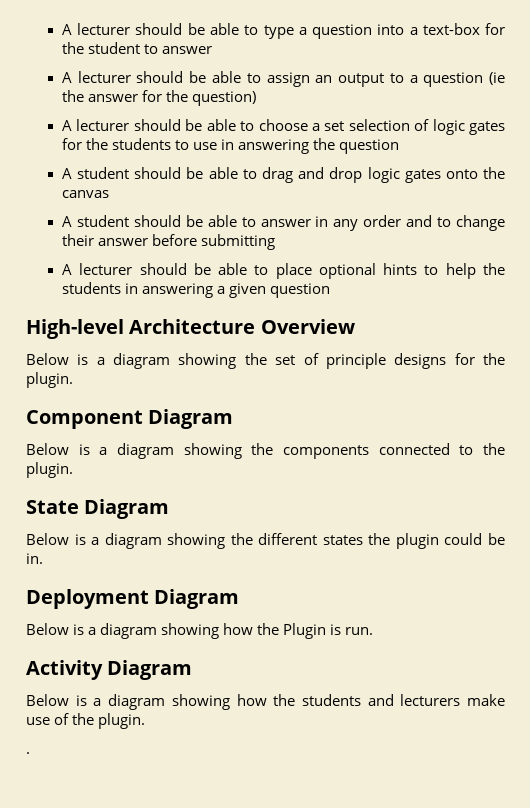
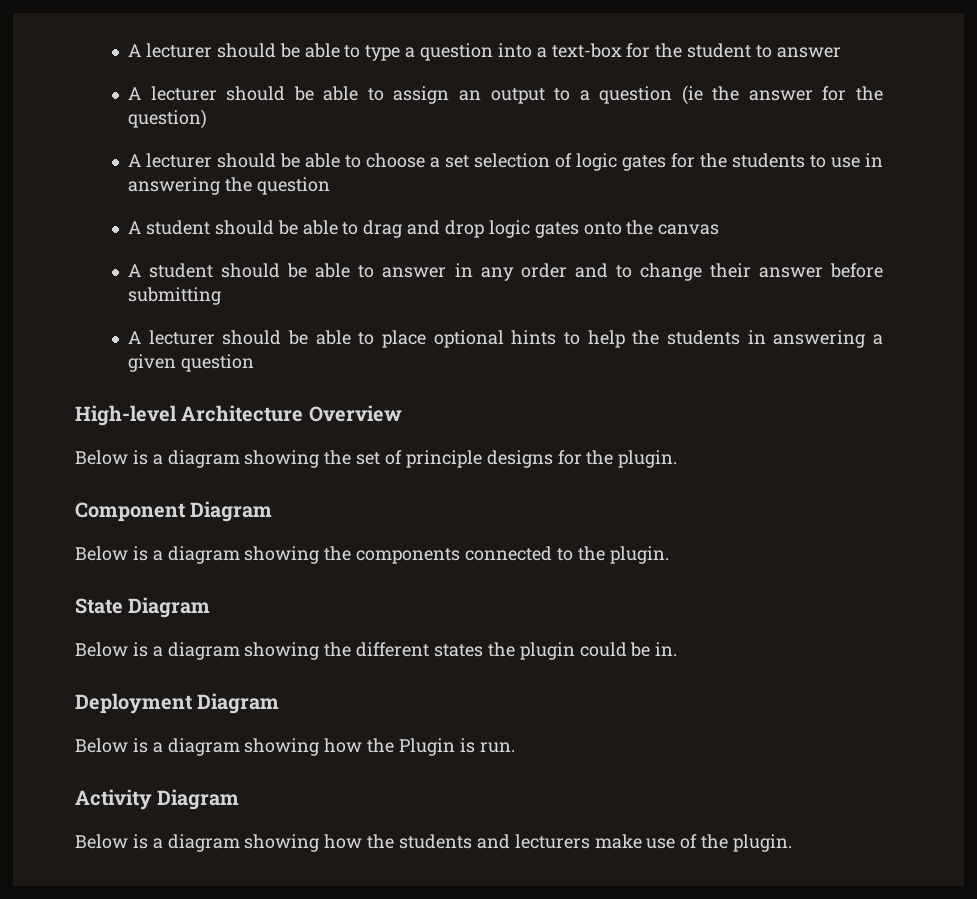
[26,752,30,754] // . -> (793, 843) none

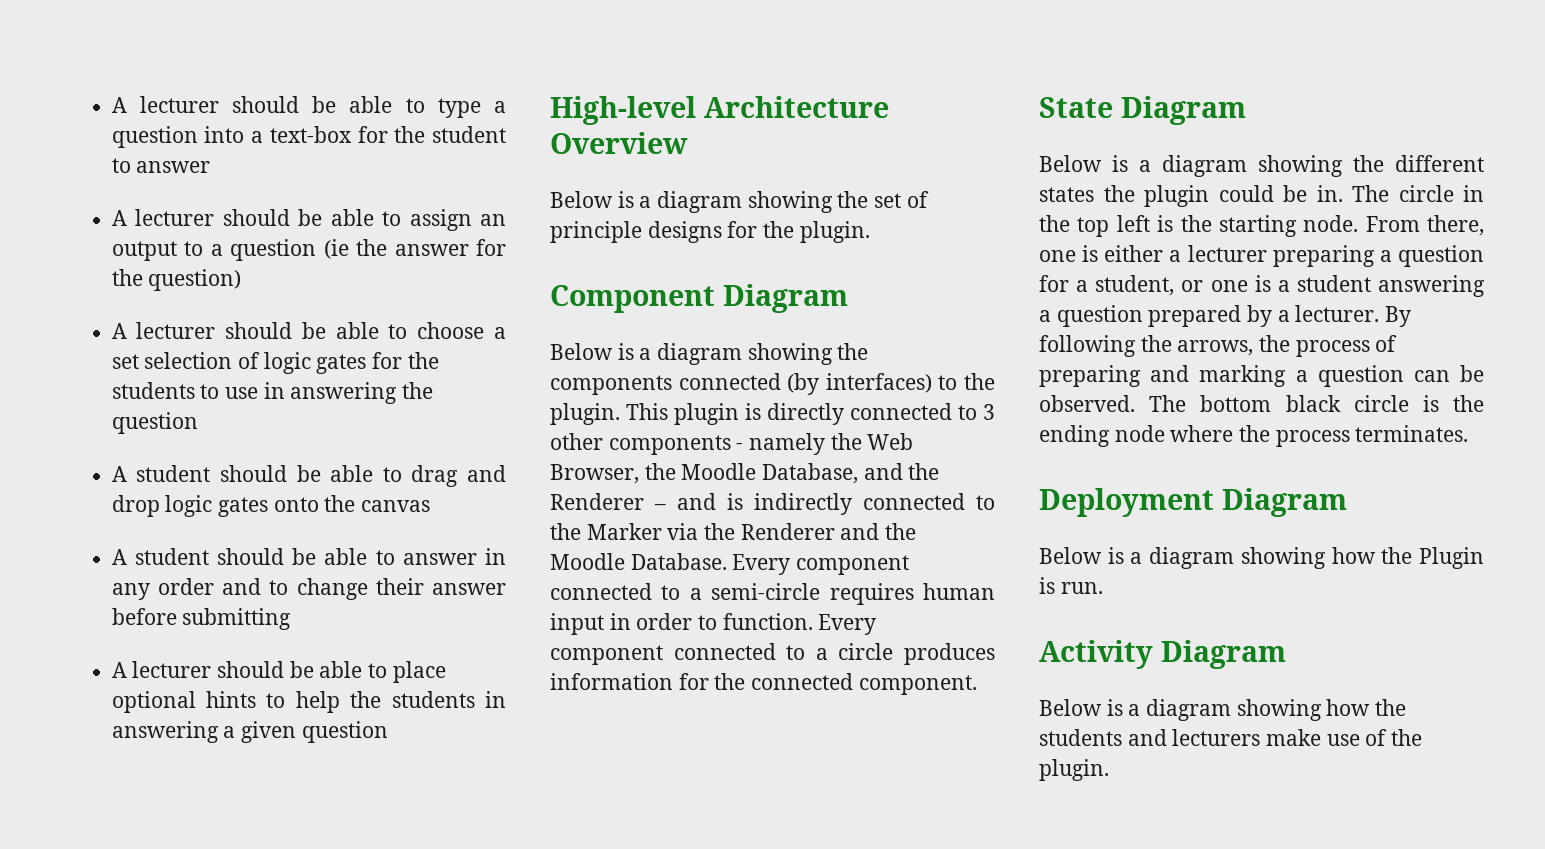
(553, 553) none -> [787,373,932,395] (by interfaces)
(669, 555) none -> [626,403,995,425] [550,433,914,455] [550,463,940,484] [550,493,995,515] [550,523,917,540] [550,553,910,575] [550,583,995,605] [550,613,877,635] [550,643,995,665] [550,673,977,695] This plugin is directly connected to 3 other components - namely the Web Browser, the Moodle Database, and the Renderer – and is indirectly connected to the Marker via the Renderer and the Moodle Database. Every component connected to a semi-circle requires human input in order to function. Every component connected to a circle produces information for the connected component.
(678, 649) none -> [1352,185,1484,202] [1039,215,1484,237] [1039,245,1484,267] [1039,275,1485,297] [1039,305,1412,327] [1039,335,1398,357] [1039,365,1484,387] [1039,395,1484,412] [1039,425,1469,447] The circle in the top left is the starting node. From there, one is either a lecturer preparing a question for a student, or one is a student answering a question prepared by a lecturer. By following the arrows, the process of preparing and marking a question can be observed. The bottom black circle is the ending node where the process terminates.

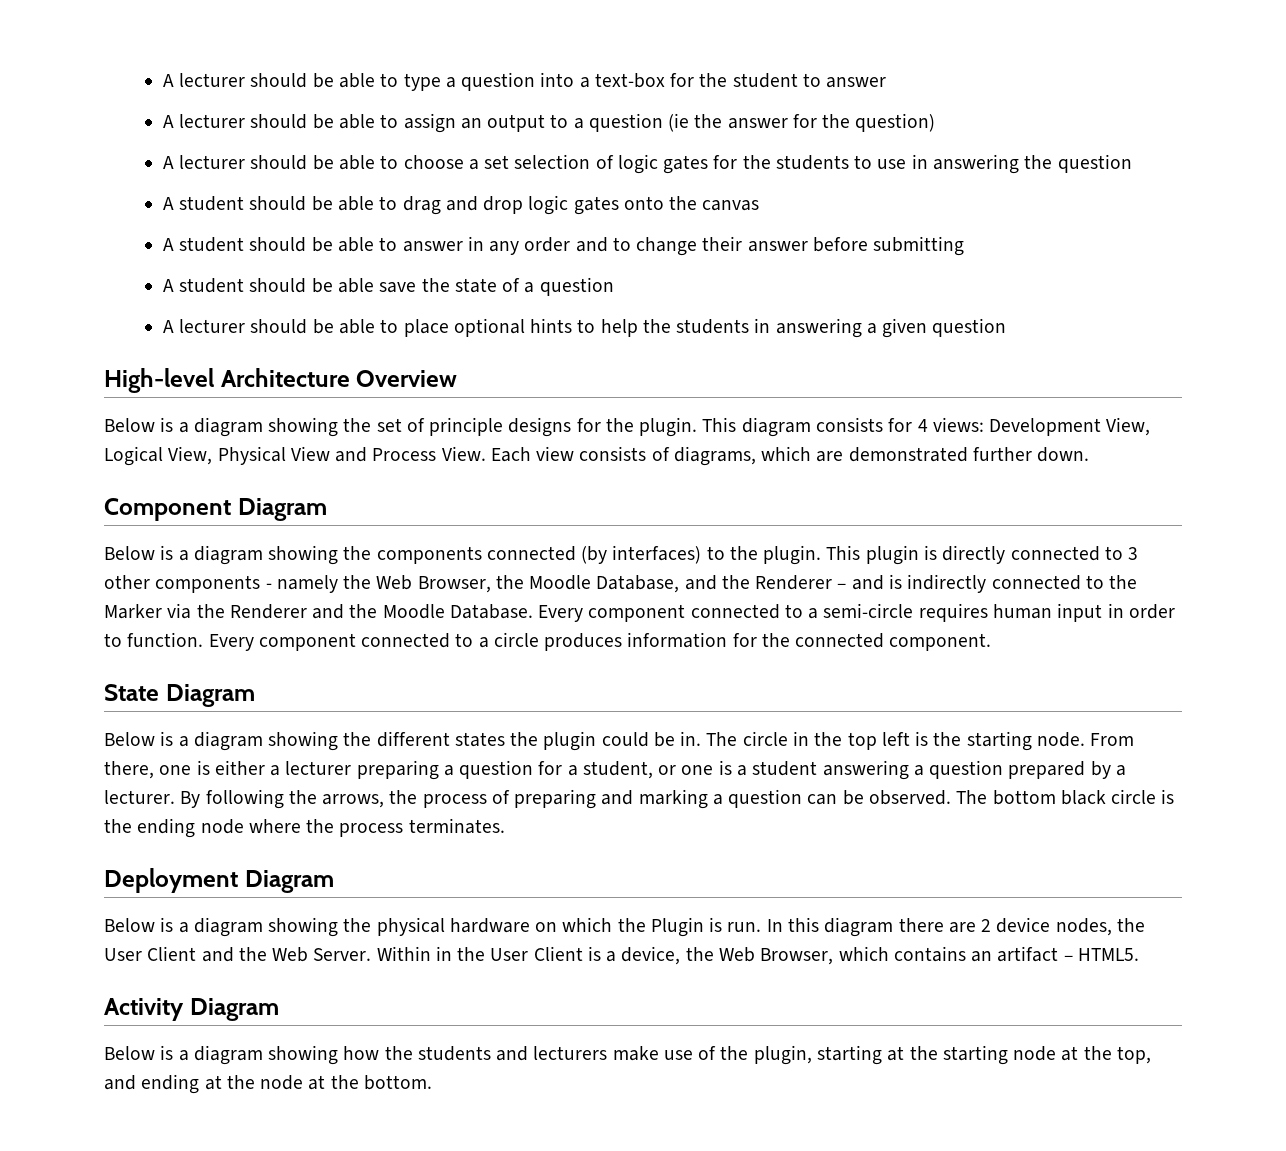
(292, 619) none -> [162,277,614,296] // A student should be able save the state of a question
(870, 232) none -> [702,417,1151,437] [104,446,1090,466] This diagram consists for 4 views: Development View, Logical View, Physical View and Process View. Each view consists of diagrams, which are demonstrated further down.
[1331,547,1376,564] how -> [343,917,613,936] the physical hardware on which
(1103, 588) none -> [766,917,1145,937] [104,946,1139,965] In this diagram there are 2 device nodes, the User Client and the Web Server. Within in the User Client is a device, the Web Browser, which contains an artifact – HTML5.
[1039,759,1109,781] plugin. -> [753,1045,1151,1065] [104,1074,432,1094] plugin, starting at the starting node at the top, and ending at the node at the bottom.

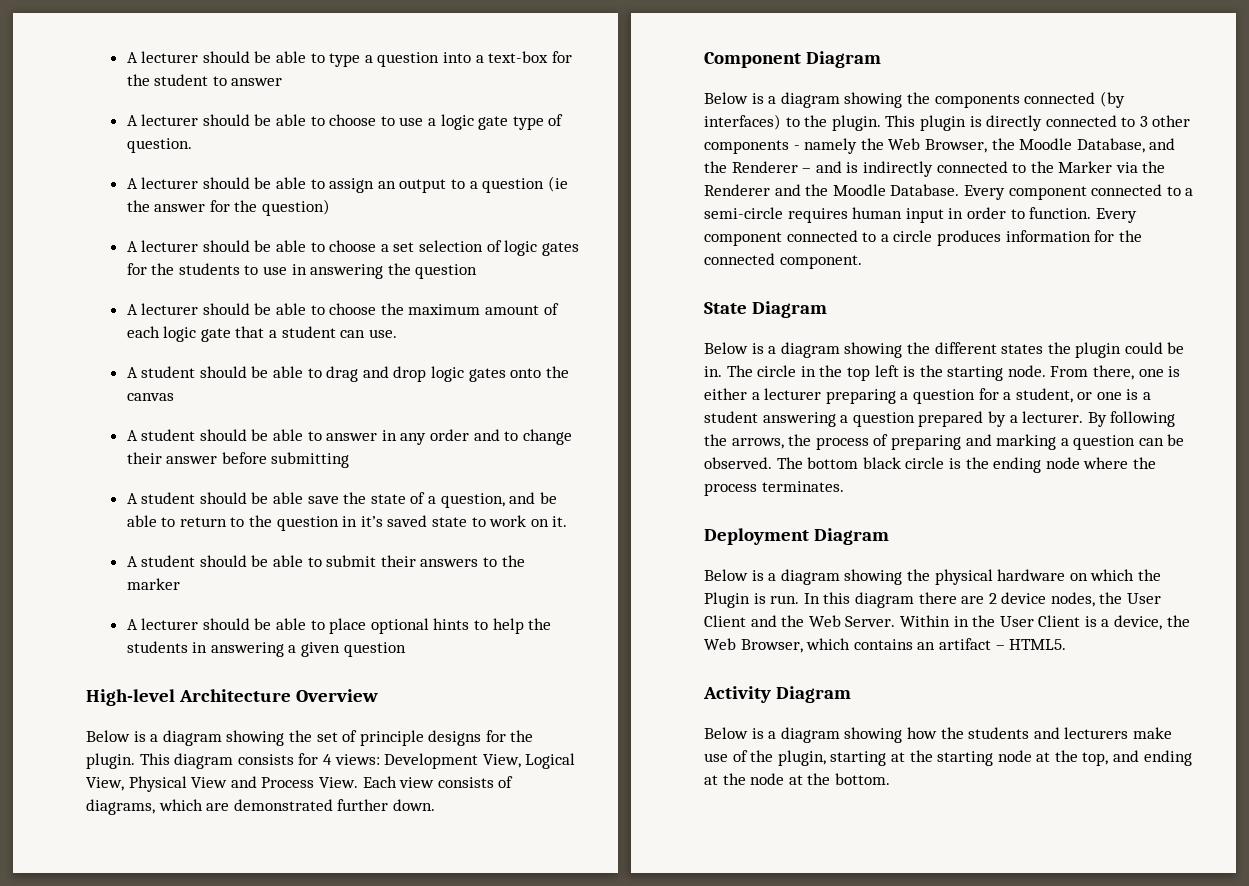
(887, 82) none -> [126,114,564,130] [126,138,192,153] // A lecturer should be able to choose to use a logic gate type of question.
(1132, 163) none -> [126,303,559,315] [126,326,397,342] // A lecturer should be able to choose the maximum amount of each logic gate that a student can use.
[539,277,614,296] question -> [440,492,557,508] [126,515,568,531] [126,555,525,567] [126,578,180,590] question, and be able to return to the question in it’s saved state to work on it. // A student should be able to submit their answers to the marker

